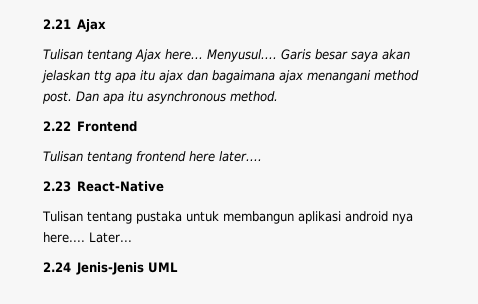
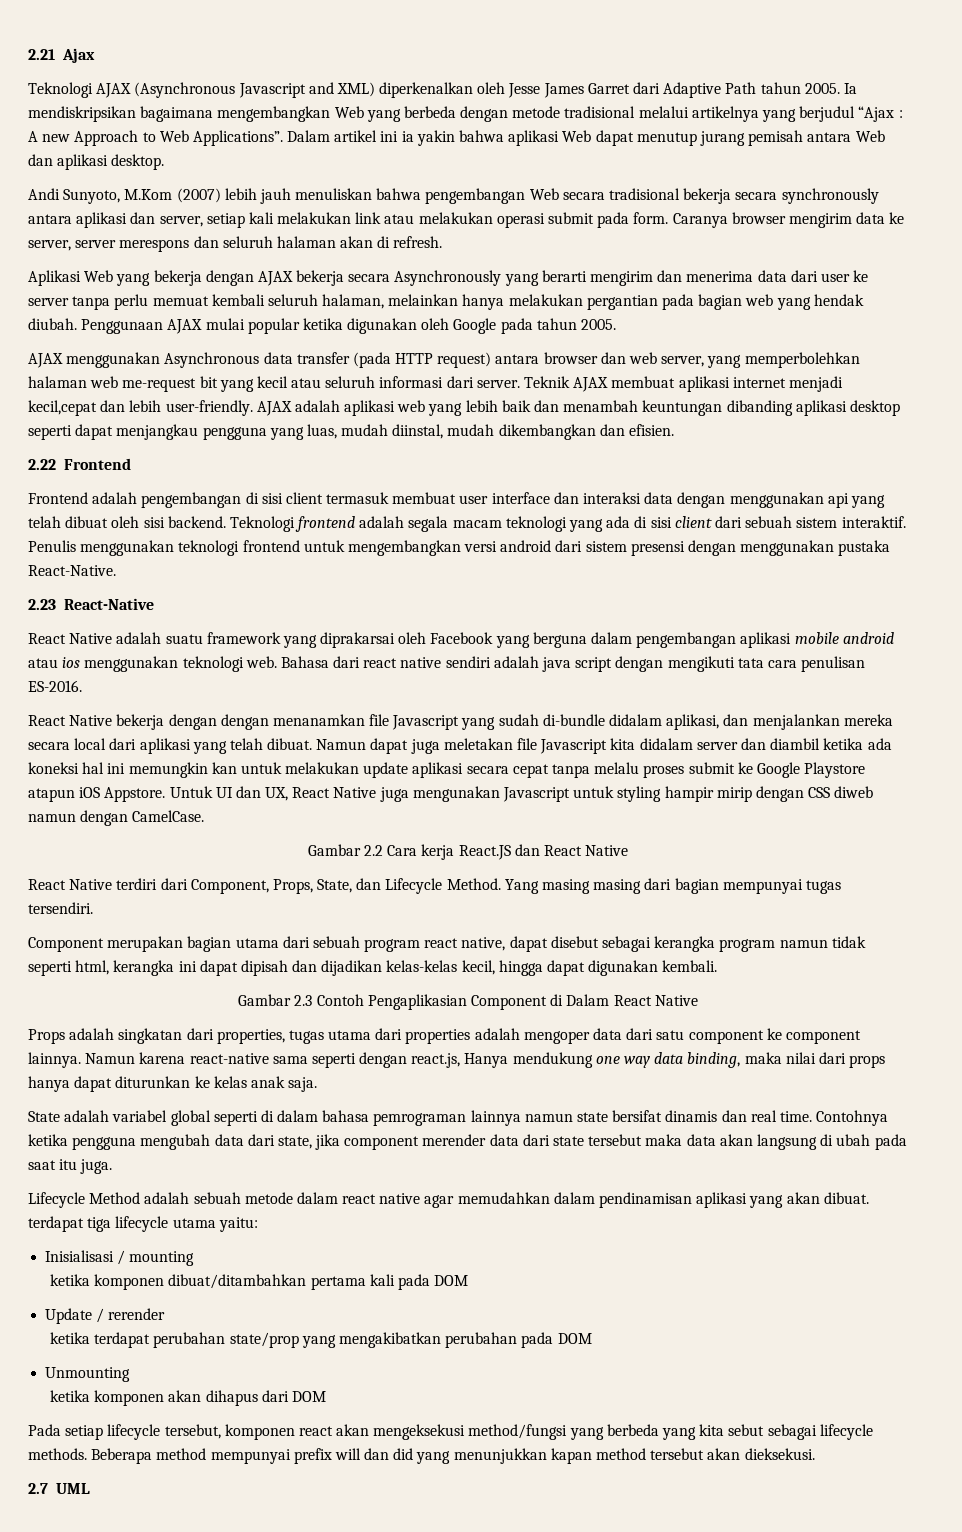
[43,49,410,62] [41,70,419,83] [42,91,278,104] [43,121,138,132] [43,151,262,164] [43,181,165,192] [42,211,413,224] [43,232,132,243] [43,262,145,275] Tulisan tentang Ajax here... Menyusul.... Garis besar saya akan jelaskan ttg apa itu ajax dan bagaimana ajax menangani method post. Dan apa itu asynchronous method. // 2.22 Frontend // Tulisan tentang frontend here later.... // 2.23 React-Native // Tulisan tentang pustaka untuk membangun aplikasi android nya here.... Later... // 2.24 Jenis-Jenis -> [28,82,857,98] [28,106,903,122] [28,130,885,146] [28,154,165,170] [28,188,879,204] [28,212,905,228] [28,236,443,252] [28,270,869,286] [28,294,864,310] [28,318,617,334] [28,352,860,368] [28,376,843,392] [28,400,900,416] [28,424,675,440] [28,458,131,470] [28,492,885,508] [28,516,906,532] [28,540,891,556] [28,565,116,576] [28,598,154,610] [28,632,894,648] [28,656,866,672] [28,680,82,692] [28,714,893,730] [28,738,892,754] [28,762,866,778] [28,786,874,802] [28,810,205,826] [307,844,629,860] [28,878,841,894] [28,902,93,914] [28,936,866,952] [28,960,718,976] [238,994,698,1010] [28,1028,861,1044] [28,1052,886,1068] [28,1076,318,1092] [28,1110,889,1126] [28,1134,907,1150] [28,1159,113,1174] [28,1192,869,1208] [28,1216,258,1232] [45,1250,195,1266] [50,1274,469,1290] [45,1308,166,1324] [50,1332,592,1348] [45,1367,131,1382] [50,1390,326,1406] [28,1424,873,1440] [28,1448,815,1464] [28,1483,48,1494] Teknologi AJAX (Asynchronous Javascript and XML) diperkenalkan oleh Jesse James Garret dari Adaptive Path tahun 2005. Ia mendiskripsikan bagaimana mengembangkan Web yang berbeda dengan metode tradisional melalui artikelnya yang berjudul “Ajax : A new Approach to Web Applications”. Dalam artikel ini ia yakin bahwa aplikasi Web dapat menutup jurang pemisah antara Web dan aplikasi desktop. // Andi Sunyoto, M.Kom (2007) lebih jauh menuliskan bahwa pengembangan Web secara tradisional bekerja secara synchronously antara aplikasi dan server, setiap kali melakukan link atau melakukan operasi submit pada form. Caranya browser mengirim data ke server, server merespons dan seluruh halaman akan di refresh. // Aplikasi Web yang bekerja dengan AJAX bekerja secara Asynchronously yang berarti mengirim dan menerima data dari user ke server tanpa perlu memuat kembali seluruh halaman, melainkan hanya melakukan pergantian pada bagian web yang hendak diubah. Penggunaan AJAX mulai popular ketika digunakan oleh Google pada tahun 2005. // AJAX menggunakan Asynchronous data transfer (pada HTTP request) antara browser dan web server, yang memperbolehkan halaman web me-request bit yang kecil atau seluruh informasi dari server. Teknik AJAX membuat aplikasi internet menjadi kecil,cepat dan lebih user-friendly. AJAX adalah aplikasi web yang lebih baik dan menambah keuntungan dibanding aplikasi desktop seperti dapat menjangkau pengguna yang luas, mudah diinstal, mudah dikembangkan dan efisien. // 2.22 Frontend // Frontend adalah pengembangan di sisi client termasuk membuat user interface dan interaksi data dengan menggunakan api yang telah dibuat oleh sisi backend. Teknologi frontend adalah segala macam teknologi yang ada di sisi client dari sebuah sistem interaktif. Penulis menggunakan teknologi frontend untuk mengembangkan versi android dari sistem presensi dengan menggunakan pustaka React-Native. // 2.23 React-Native // React Native adalah suatu framework yang diprakarsai oleh Facebook yang berguna dalam pengembangan aplikasi mobile android atau ios menggunakan teknologi web. Bahasa dari react native sendiri adalah java script dengan mengikuti tata cara penulisan ES-2016. // React Native bekerja dengan dengan menanamkan file Javascript yang sudah di-bundle didalam aplikasi, dan menjalankan mereka secara local dari aplikasi yang telah dibuat. Namun dapat juga meletakan file Javascript kita didalam server dan diambil ketika ada koneksi hal ini memungkin kan untuk melakukan update aplikasi secara cepat tanpa melalu proses submit ke Google Playstore atapun iOS Appstore. Untuk UI dan UX, React Native juga mengunakan Javascript untuk styling hampir mirip dengan CSS diweb namun dengan CamelCase. // Gambar 2.2 Cara kerja React.JS dan React Native // React Native terdiri dari Component, Props, State, dan Lifecycle Method. Yang masing masing dari bagian mempunyai tugas tersendiri. // Component merupakan bagian utama dari sebuah program react native, dapat disebut sebagai kerangka program namun tidak seperti html, kerangka ini dapat dipisah dan dijadikan kelas-kelas kecil, hingga dapat digunakan kembali. // Gambar 2.3 Contoh Pengaplikasian Component di Dalam React Native // Props adalah singkatan dari properties, tugas utama dari properties adalah mengoper data dari satu component ke component lainnya. Namun karena react-native sama seperti dengan react.js, Hanya mendukung one way data binding, maka nilai dari props hanya dapat diturunkan ke kelas anak saja. // State adalah variabel global seperti di dalam bahasa pemrograman lainnya namun state bersifat dinamis dan real time. Contohnya ketika pengguna mengubah data dari state, jika component merender data dari state tersebut maka data akan langsung di ubah pada saat itu juga. // Lifecycle Method adalah sebuah metode dalam react native agar memudahkan dalam pendinamisan aplikasi yang akan dibuat. terdapat tiga lifecycle utama yaitu: // Inisialisasi / mounting // ketika komponen dibuat/ditambahkan pertama kali pada DOM // Update / rerender // ketika terdapat perubahan state/prop yang mengakibatkan perubahan pada DOM // Unmounting // ketika komponen akan dihapus dari DOM // Pada setiap lifecycle tersebut, komponen react akan mengeksekusi method/fungsi yang berbeda yang kita sebut sebagai lifecycle methods. Beberapa method mempunyai prefix will dan did yang menunjukkan kapan method tersebut akan dieksekusi. // 2.7

